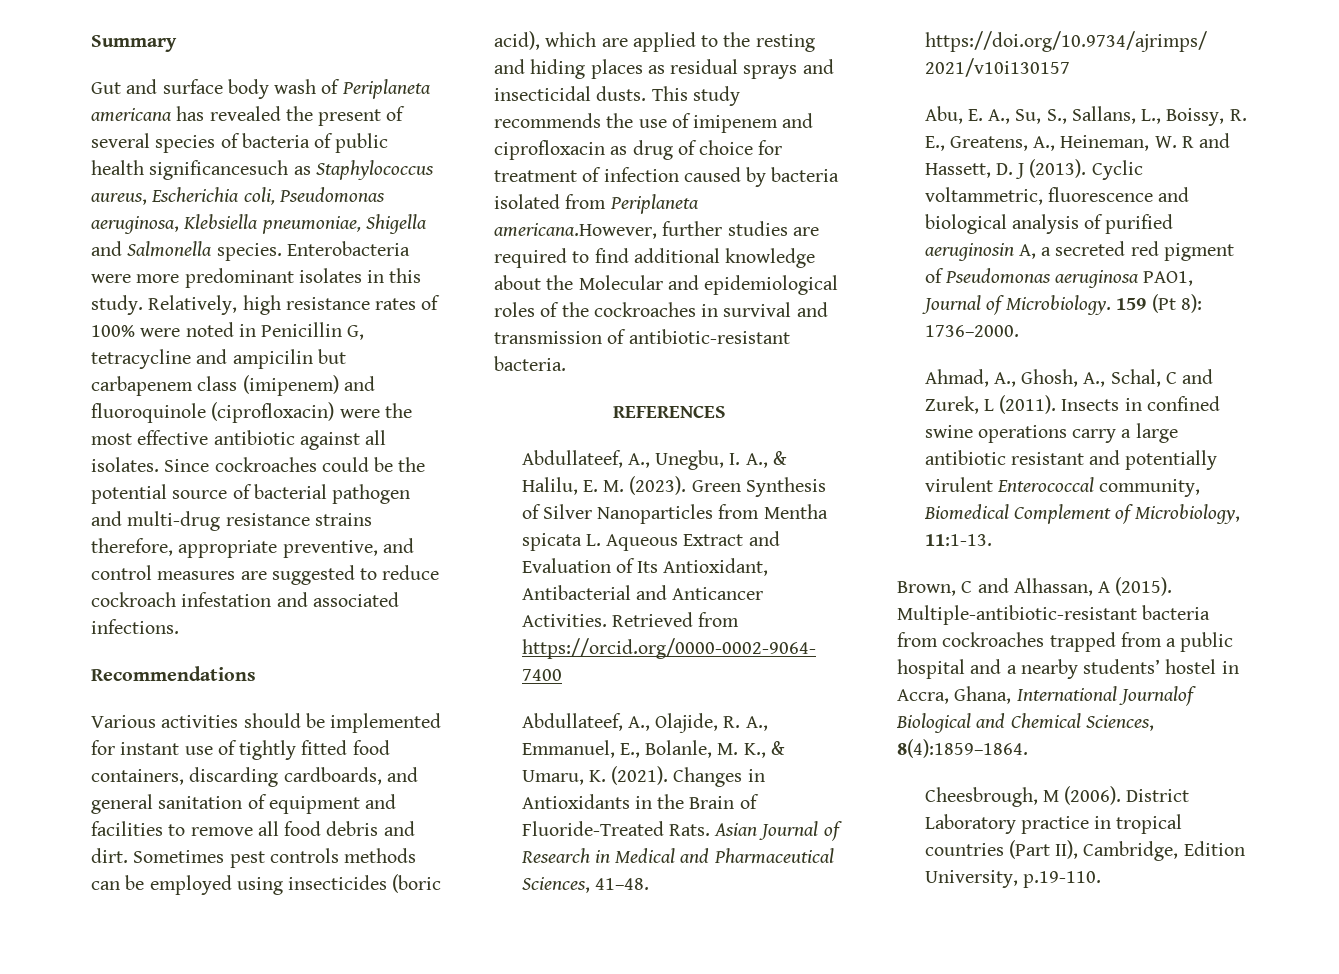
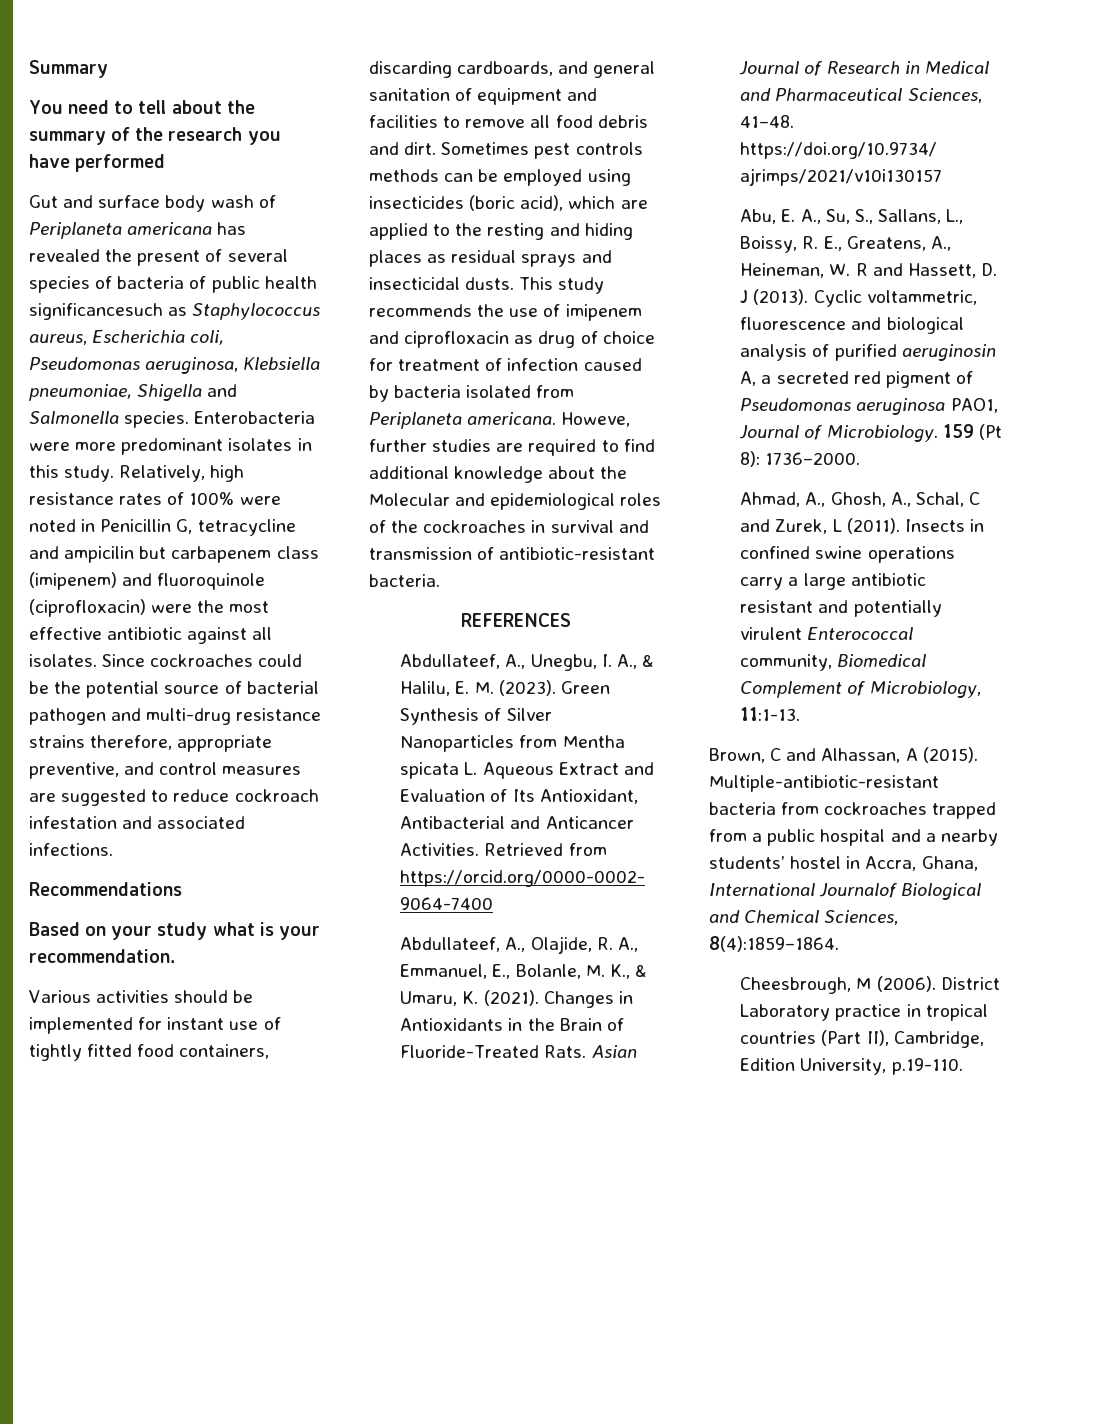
(177, 43) none -> [29,100,255,114] [29,127,281,145] [29,154,166,172] // You need to tell about the summary of the research you have performed
(256, 673) none -> [29,922,320,940] [29,949,175,963] // Based on your study what is your recommendation.
[494,223,657,239] americana.However, -> [467,412,631,427] americana. Howeve,

